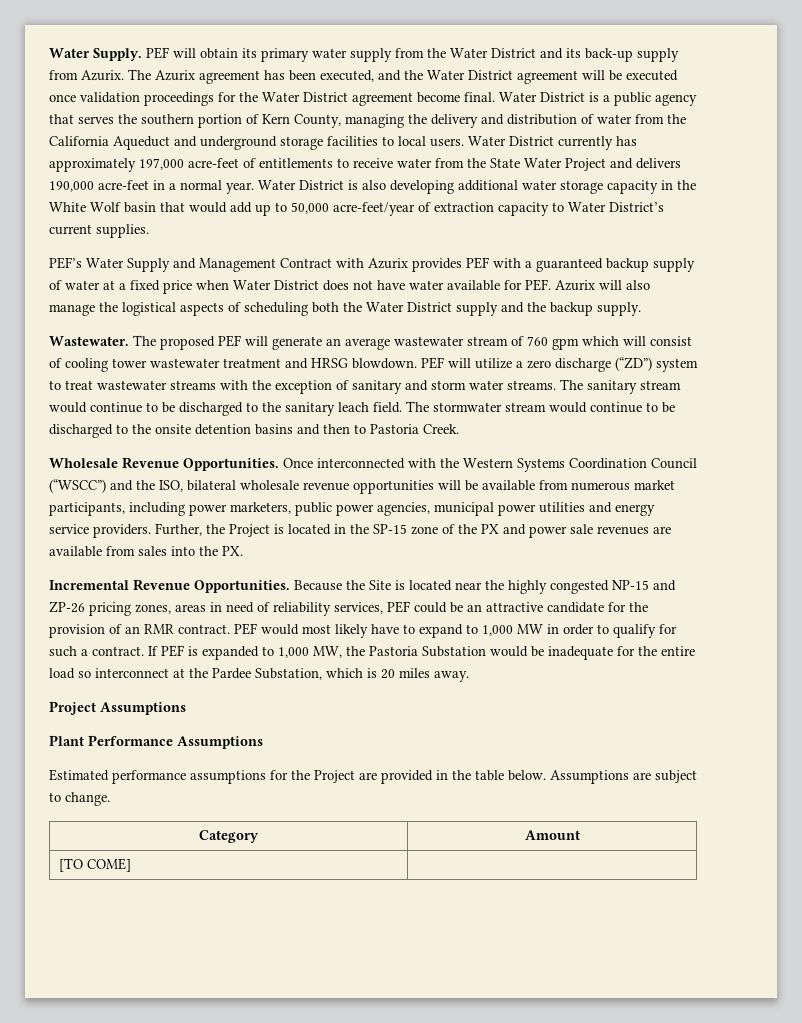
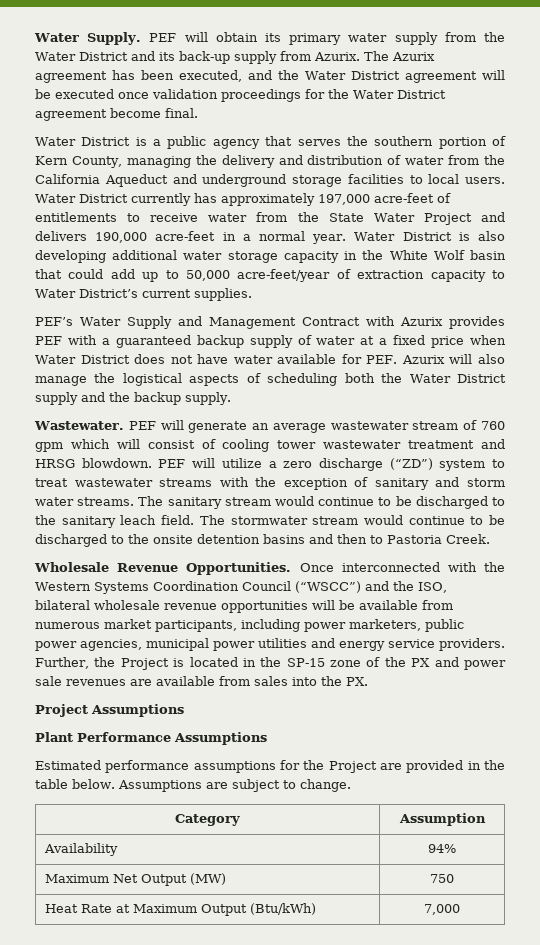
(495, 97) none -> (198, 113) //
[189,202,227,213] would -> [68,269,104,279] could
[133,335,215,350] The proposed -> (124, 425) none
[49,579,676,594] [49,601,648,616] [49,623,677,638] [49,645,695,660] [49,668,469,682] // Incremental Revenue Opportunities. Because the Site is located near the highly congested NP-15 and ZP-26 pricing zones, areas in need of reliability services, PEF could be an attractive candidate for the provision of an RMR contract. PEF would most likely have to expand to 1,000 MW in order to qualify for such a contract. If PEF is expanded to 1,000 MW, the Pastoria Substation would be inadequate for the entire load so interconnect at the Pardee Substation, which is 20 miles away. -> (368, 681) none
[524,830,580,840] [58,858,131,872] Amount // [TO COME] | -> [398,813,486,826] [43,843,118,856] [428,844,457,853] [44,873,226,886] [430,874,455,883] [44,903,316,916] [424,904,461,915] Assumption // Availability | 94% // Maximum Net Output (MW) | 750 // Heat Rate at Maximum Output (Btu/kWh) | 7,000

